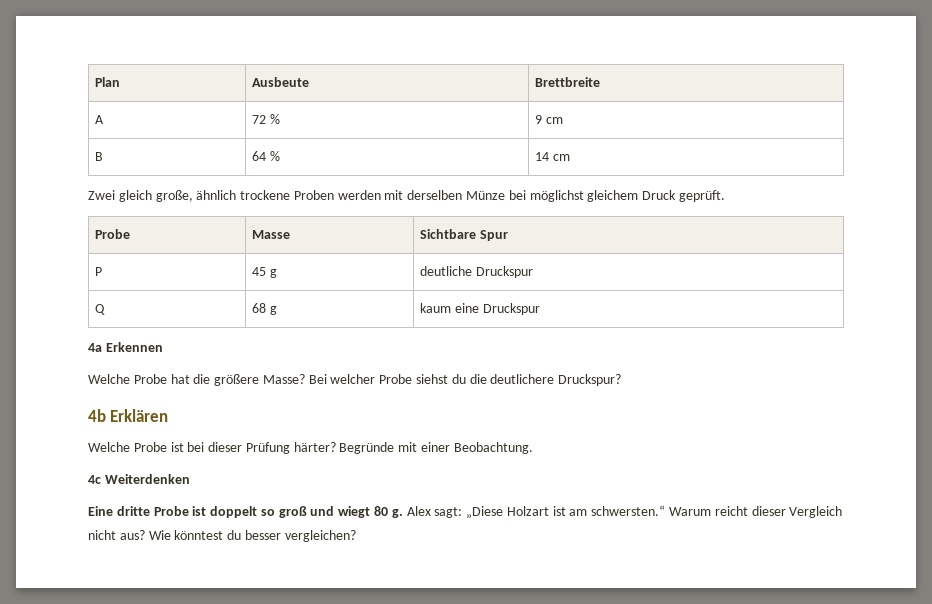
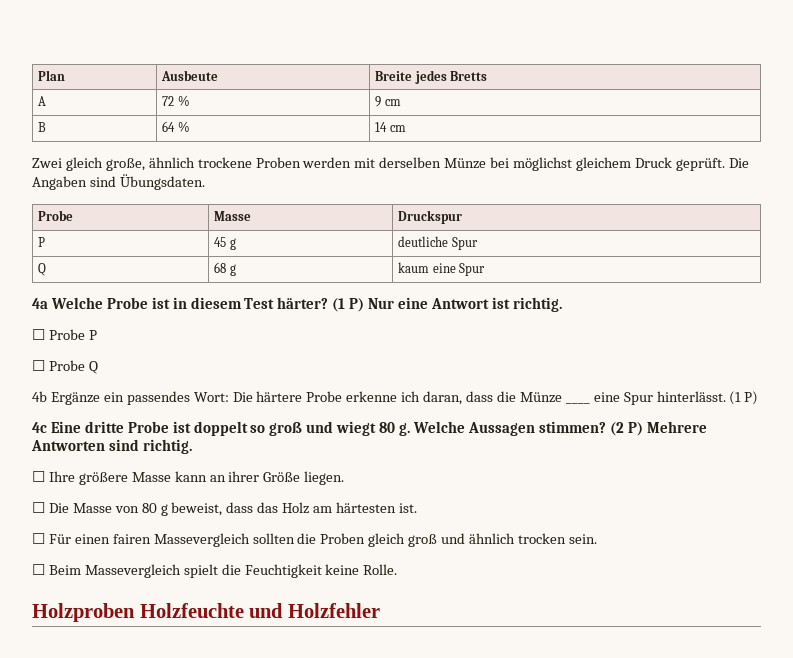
[535,77,601,87] Brettbreite -> [375,70,488,84] Breite jedes Bretts
(725, 196) none -> [728,158,749,168] [32,174,205,190] Die Angaben sind Übungsdaten.
[420,229,509,241] Sichtbare Spur -> [398,210,463,224] Druckspur
[476,266,534,278] Druckspur -> [451,237,478,250] Spur
[482,303,540,315] Druckspur -> [459,263,486,276] Spur
[105,342,163,352] [88,374,622,386] [88,409,169,422] [88,442,533,454] Erkennen // Welche Probe hat die größere Masse? Bei welcher Probe siehst du die deutlichere Druckspur? // 4b Erklären // Welche Probe ist bei dieser Prüfung härter? Begründe mit einer Beobachtung. -> [50,297,562,312] [32,329,97,340] [32,360,98,374] [32,391,590,405] [593,391,759,405] Welche Probe ist in diesem Test härter? (1 P) Nur eine Antwort ist richtig. // ☐ Probe P // ☐ Probe Q // 4b Ergänze ein passendes Wort: Die härtere Probe erkenne ich daran, dass die Münze ____ eine Spur hinterlässt. (1 P)
[104,474,190,484] Weiterdenken // -> (47, 427) none
[406,505,843,519] [88,530,356,542] Alex sagt: „Diese Holzart ist am schwersten.“ Warum reicht dieser Vergleich nicht aus? Wie könntest du besser vergleichen? -> [412,421,707,436] [31,439,192,454] [32,471,345,485] [32,502,417,516] [32,533,597,547] [32,564,398,578] [32,603,380,622] Welche Aussagen stimmen? (2 P) Mehrere Antworten sind richtig. // ☐ Ihre größere Masse kann an ihrer Größe liegen. // ☐ Die Masse von 80 g beweist, dass das Holz am härtesten ist. // ☐ Für einen fairen Massevergleich sollten die Proben gleich groß und ähnlich trocken sein. // ☐ Beim Massevergleich spielt die Feuchtigkeit keine Rolle. // Holzproben Holzfeuchte und Holzfehler

